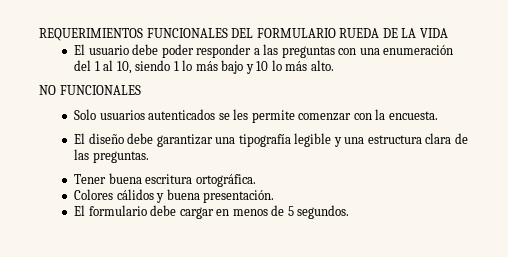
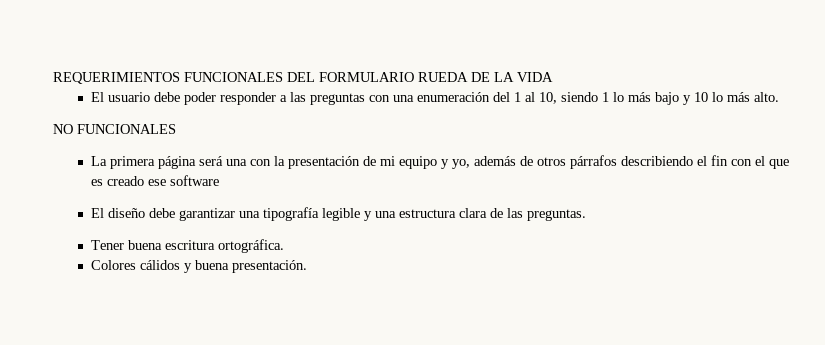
[74,109,438,123] Solo usuarios autenticados se les permite comenzar con la encuesta. -> [91,155,790,169] [91,175,220,186] La primera página será una con la presentación de mi equipo y yo, además de otros párrafos describiendo el fin con el que es creado ese software
[74,205,350,219] // El formulario debe cargar en menos de 5 segundos. -> (308, 266) none

